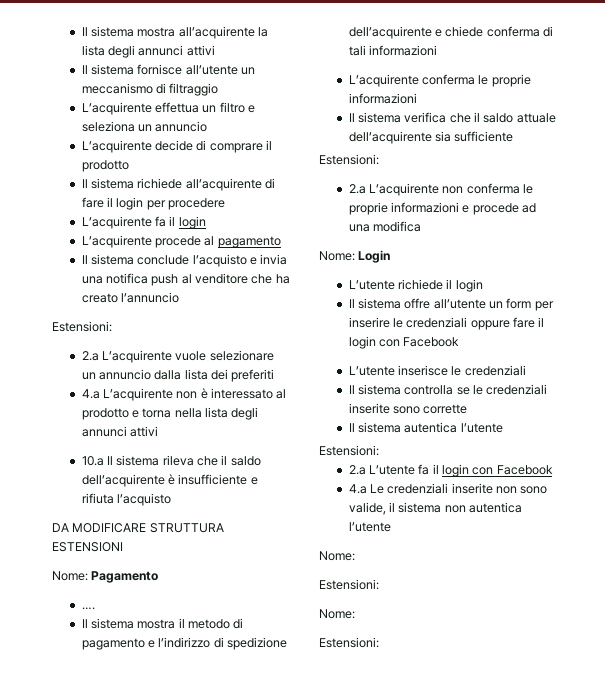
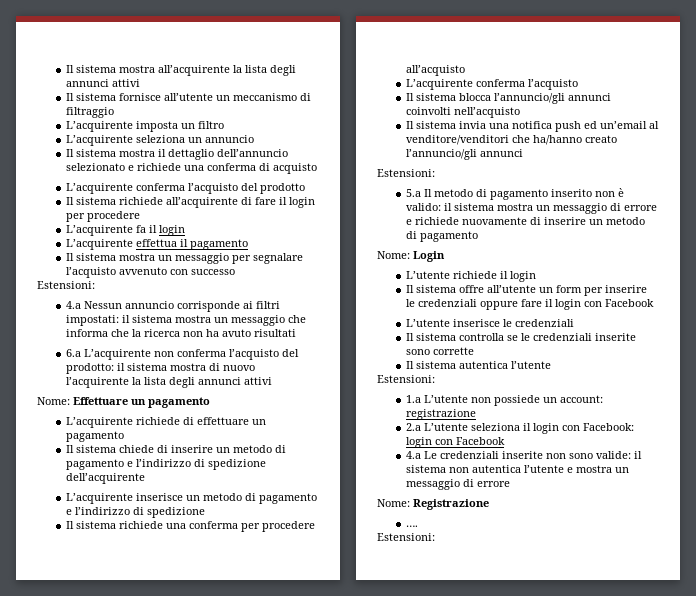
[154,102,199,113] effettua -> [136,121,179,132] imposta
[247,105,255,113] e -> [66,135,134,146] // L’acquirente
[81,140,272,153] L’acquirente decide di comprare il -> [66,149,289,160] [66,163,318,174] [66,183,259,194] Il sistema mostra il dettaglio dell’annuncio selezionato e richiede una conferma di acquisto // L’acquirente conferma l’acquisto del
[154,236,281,248] [81,254,288,267] [81,273,290,286] [81,292,179,303] [52,321,112,332] [81,350,274,363] [81,369,275,382] [81,388,287,401] [81,407,259,420] [81,426,158,437] [81,455,261,466] [81,474,258,487] [81,493,171,506] [52,523,224,533] [52,542,123,552] [52,571,159,583] [81,607,95,610] [81,618,185,629] procede al pagamento // Il sistema conclude l’acquisto e invia una notifica push al venditore che ha creato l’annuncio // Estensioni: // 2.a L’acquirente vuole selezionare un annuncio dalla lista dei preferiti // 4.a L’acquirente non è interessato al prodotto e torna nella lista degli annunci attivi // 10.a Il sistema rileva che il saldo dell’acquirente è insufficiente e rifiuta l’acquisto // DA MODIFICARE STRUTTURA ESTENSIONI // Nome: Pagamento // …. // Il sistema mostra il -> [136,239,249,250] [66,253,304,264] [66,267,236,278] [37,281,95,289] [66,301,281,312] [66,315,307,326] [66,329,297,337] [66,349,300,360] [66,363,256,374] [66,377,273,388] [37,397,210,408] [66,417,267,428] [66,431,125,442] [66,445,231,453] effettua il pagamento // Il sistema mostra un messaggio per segnalare l’acquisto avvenuto con successo // Estensioni: // 4.a Nessun annuncio corrisponde ai filtri impostati: il sistema mostra un messaggio che informa che la ricerca non ha avuto risultati // 6.a L’acquirente non conferma l’acquisto del prodotto: il sistema mostra di nuovo l’acquirente la lista degli annunci attivi // Nome: Effettuare un pagamento // L’acquirente richiede di effettuare un pagamento // Il sistema chiede di inserire un
[434,26,553,37] [348,45,437,56] [348,74,531,87] [348,93,417,104] [348,112,556,123] [348,131,514,144] [319,154,379,165] [348,183,533,196] [348,202,536,215] [348,221,421,232] e chiede conferma di tali informazioni // L’acquirente conferma le proprie informazioni // Il sistema verifica che il saldo attuale dell’acquirente sia sufficiente // Estensioni: // 2.a L’acquirente non conferma le proprie informazioni e procede ad una modifica -> [66,493,318,504] [66,507,206,518] [66,521,316,532] [406,65,466,76] [406,79,579,90] [406,93,612,104] [406,107,521,118] [406,121,660,132] [406,135,618,145] [406,149,524,160] [377,169,435,177] [406,188,625,200] [406,203,658,214] [406,217,646,225] [406,231,479,242] // L’acquirente inserisce un metodo di pagamento e l’indirizzo di spedizione // Il sistema richiede una conferma per procedere all’acquisto // L’acquirente conferma l’acquisto // Il sistema blocca l’annuncio/gli annunci coinvolti nell’acquisto // Il sistema invia una notifica push ed un’email al venditore/venditori che ha/hanno creato l’annuncio/gli annunci // Estensioni: // 5.a Il metodo di pagamento inserito non è valido: il sistema mostra un messaggio di errore e richiede nuovamente di inserire un metodo di pagamento
(379, 450) none -> [406,395,604,406] [406,409,477,420] // 1.a L’utente non possiede un account: registrazione
[418,464,494,477] fa il login con -> [471,423,635,434] [406,437,454,448] seleziona il login con Facebook: login con
[348,502,386,515] valide, -> [596,451,632,459] valide:
[319,551,355,561] [319,579,379,590] [319,609,355,619] [319,637,379,648] // Nome: // Estensioni: // Nome: // Estensioni: -> [567,465,630,473] [406,479,511,490] [377,499,489,510] [406,525,419,527] [377,533,435,541] e mostra un messaggio di errore // Nome: Registrazione // …. // Estensioni:

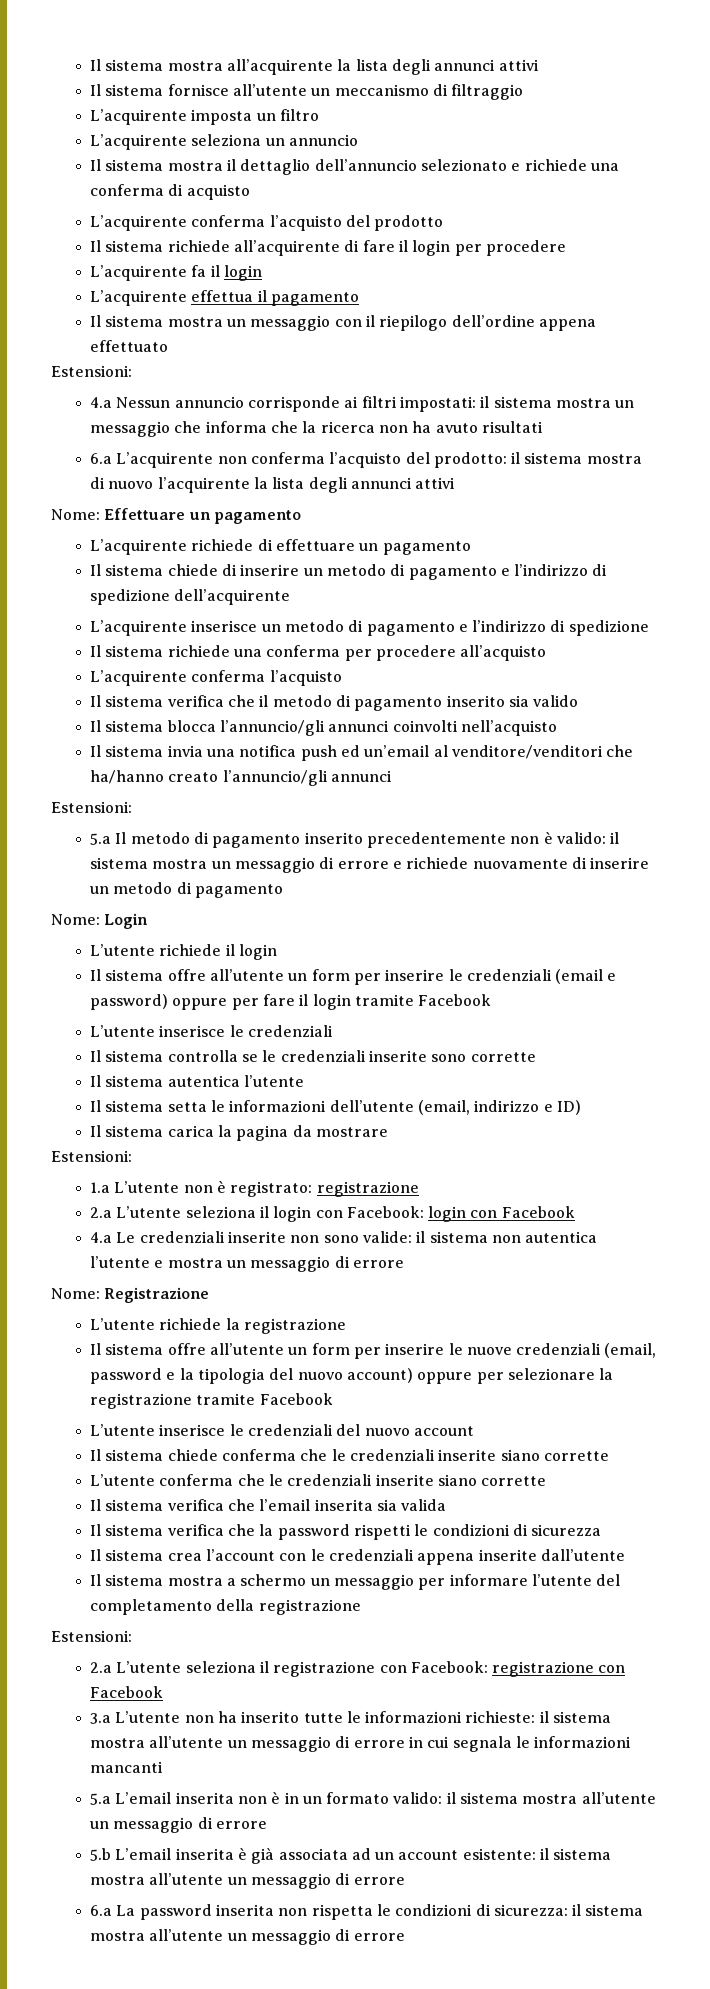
[232,253,304,264] [66,267,236,278] per segnalare l’acquisto avvenuto con successo -> [334,315,596,331] [89,340,168,352] con il riepilogo dell’ordine appena effettuato
(579, 84) none -> [89,695,579,711] // Il sistema verifica che il metodo di pagamento inserito sia valido
(593, 193) none -> [366,832,506,848] precedentemente
[480,299,603,310] oppure fare il login con -> [555,969,617,984] [89,994,414,1010] (email e password) oppure per fare il login tramite
(552, 365) none -> [89,1100,581,1115] [89,1125,388,1141] // Il sistema setta le informazioni dell’utente (email, indirizzo e ID) // Il sistema carica la pagina da mostrare
[494,395,604,406] possiede un account: -> [216,1181,313,1197] è registrato:
[406,525,419,527] [377,533,435,541] …. // Estensioni: -> [89,1318,346,1334] [89,1343,657,1359] [89,1368,614,1384] [89,1393,333,1409] [89,1424,474,1436] [89,1449,609,1461] [89,1474,547,1486] [89,1499,447,1511] [89,1524,602,1540] [89,1549,625,1565] [89,1574,621,1590] [89,1599,361,1615] [51,1630,132,1642] [89,1661,626,1677] [89,1686,163,1698] [89,1711,612,1724] [89,1736,632,1752] [89,1761,163,1773] [89,1792,656,1805] [89,1817,267,1833] [89,1847,612,1864] [89,1873,405,1889] [89,1904,644,1920] [89,1929,405,1945] L’utente richiede la registrazione // Il sistema offre all’utente un form per inserire le nuove credenziali (email, password e la tipologia del nuovo account) oppure per selezionare la registrazione tramite Facebook // L’utente inserisce le credenziali del nuovo account // Il sistema chiede conferma che le credenziali inserite siano corrette // L’utente conferma che le credenziali inserite siano corrette // Il sistema verifica che l’email inserita sia valida // Il sistema verifica che la password rispetti le condizioni di sicurezza // Il sistema crea l’account con le credenziali appena inserite dall’utente // Il sistema mostra a schermo un messaggio per informare l’utente del completamento della registrazione // Estensioni: // 2.a L’utente seleziona il registrazione con Facebook: registrazione con Facebook // 3.a L’utente non ha inserito tutte le informazioni richieste: il sistema mostra all’utente un messaggio di errore in cui segnala le informazioni mancanti // 5.a L’email inserita non è in un formato valido: il sistema mostra all’utente un messaggio di errore // 5.b L’email inserita è già associata ad un account esistente: il sistema mostra all’utente un messaggio di errore // 6.a La password inserita non rispetta le condizioni di sicurezza: il sistema mostra all’utente un messaggio di errore

